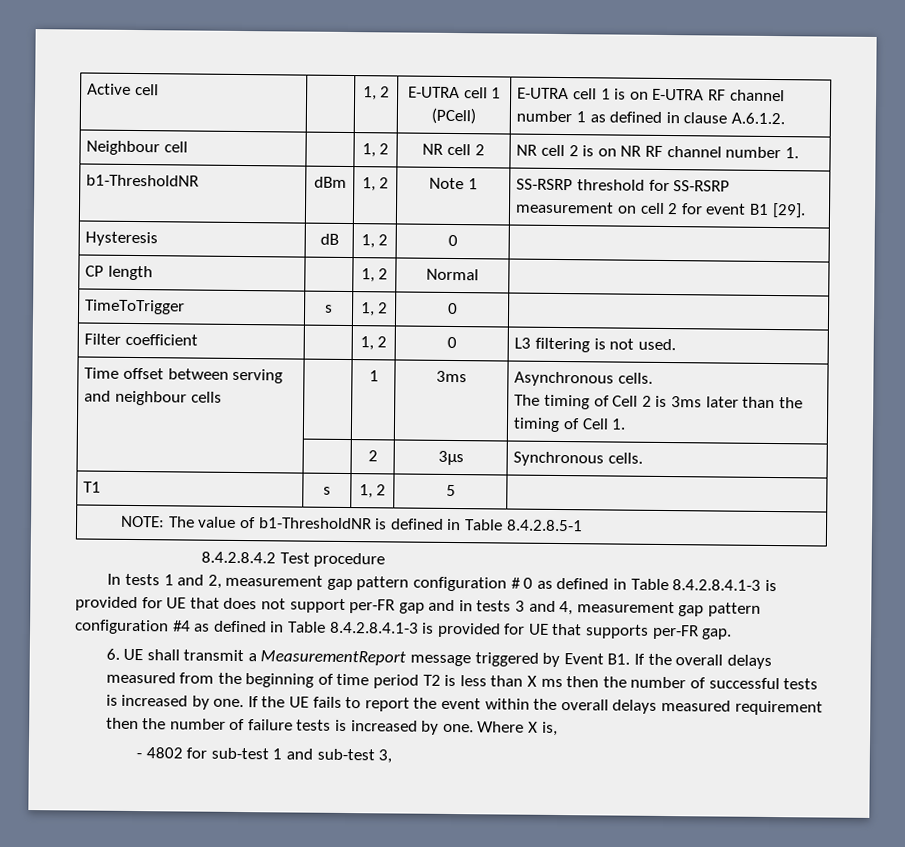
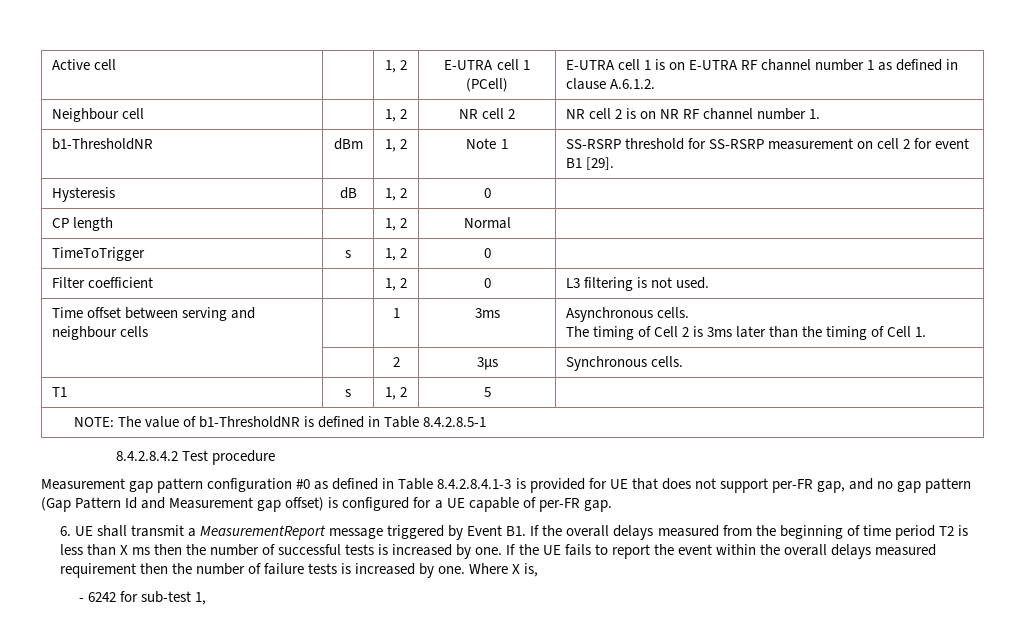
[107,573,534,592] In tests 1 and 2, measurement gap pattern configuration # 0 -> [41,478,311,493] Measurement gap pattern configuration #0
[398,599,762,617] [75,619,650,639] gap and in tests 3 and 4, measurement gap pattern configuration #4 as defined in Table 8.4.2.8.4.1-3 is provided for UE that supports -> [816,478,972,493] [41,497,536,512] gap, and no gap pattern (Gap Pattern Id and Measurement gap offset) is configured for a UE capable of
[145,747,183,759] 4802 -> [87,592,116,602] 6242
[272,748,393,764] 1 and sub-test 3, -> [194,592,206,605] 1,

